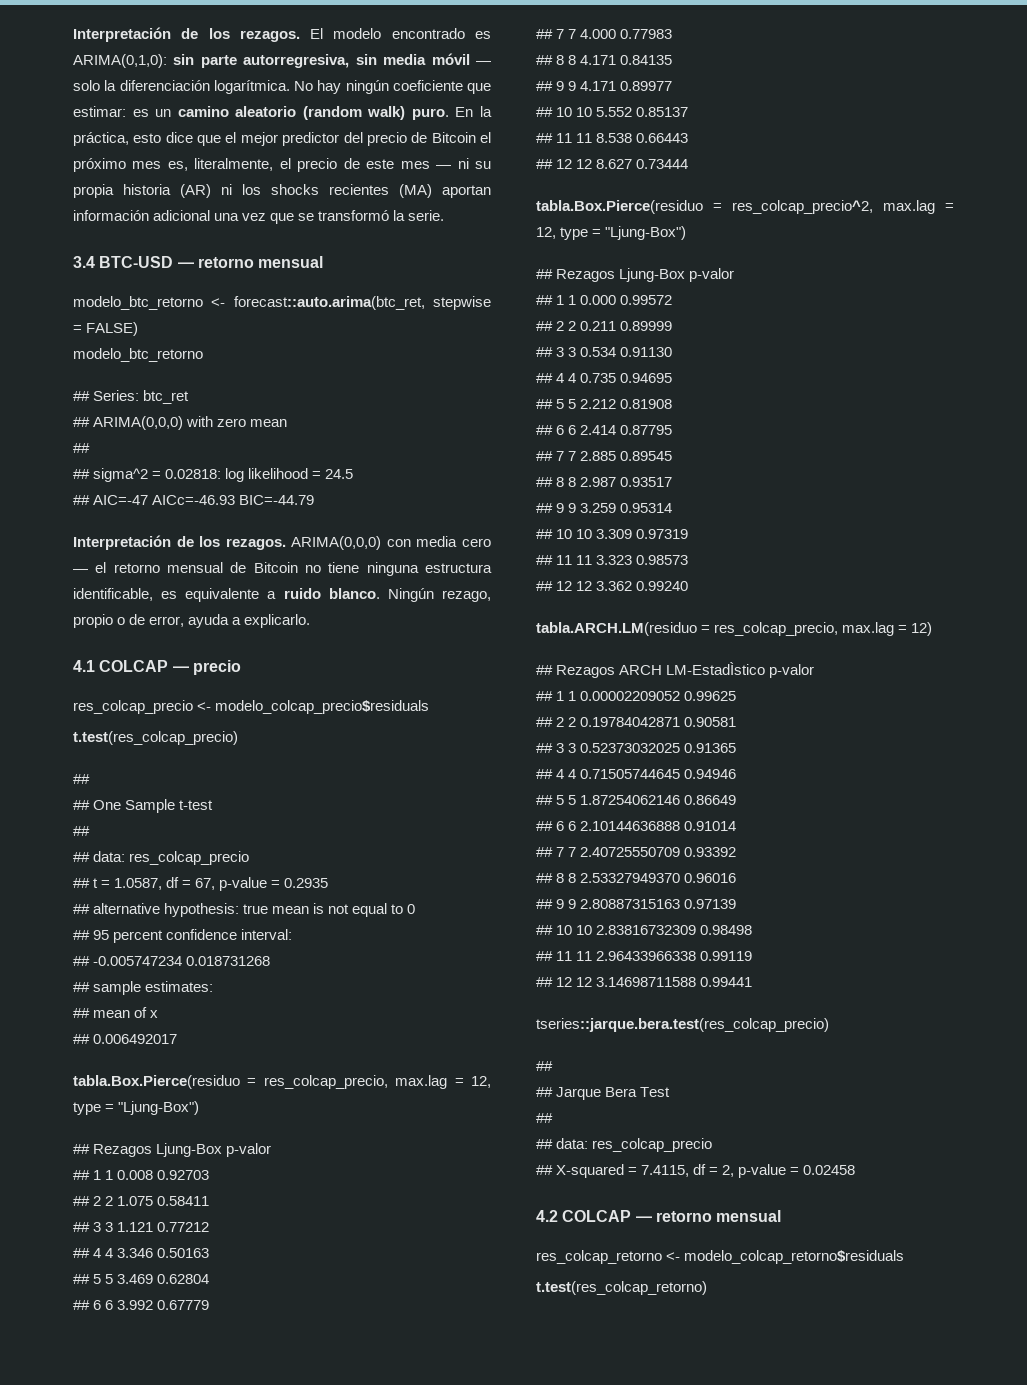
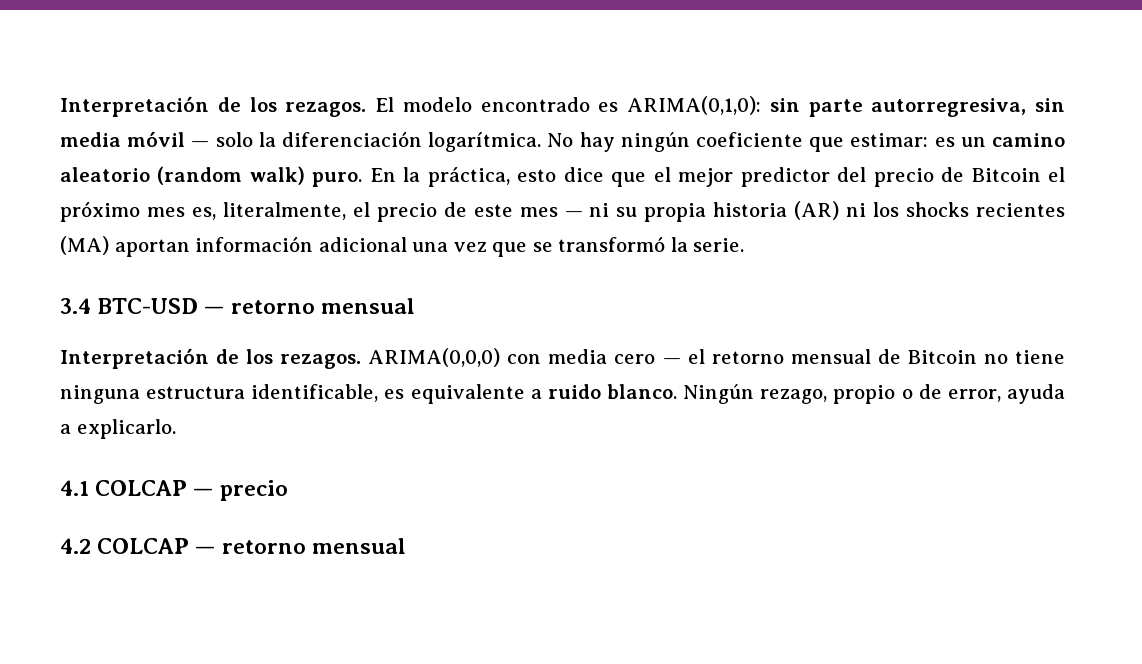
[73,296,491,310] [73,322,139,336] [73,348,203,362] [73,390,190,404] [73,416,288,430] [73,443,90,453] [73,468,354,482] [73,495,315,505] // modelo_btc_retorno <- forecast::auto.arima(btc_ret, stepwise = FALSE) // modelo_btc_retorno // ## Series: btc_ret // ## ARIMA(0,0,0) with zero mean // ## // ## sigma^2 = 0.02818: log likelihood = 24.5 // ## AIC=-47 AICc=-46.93 BIC=-44.79 -> (415, 306) none
[73,700,430,714] [73,731,238,745] [73,774,90,784] [73,799,214,813] [73,826,90,836] [73,851,250,865] [73,877,329,891] [73,903,416,917] [73,929,293,943] [73,956,271,966] [73,981,214,995] [73,1007,159,1018] [73,1034,178,1044] [73,1075,491,1089] [73,1101,200,1115] [73,1143,272,1157] [73,1170,210,1180] [73,1196,210,1206] [73,1222,210,1232] [73,1248,210,1258] [73,1274,210,1284] [73,1300,210,1310] [536,29,673,39] [536,55,673,65] [536,81,673,91] [536,107,689,117] [536,133,689,143] [536,159,689,169] [536,200,954,214] [536,226,687,240] [536,268,735,282] [536,295,673,305] [536,321,673,331] [536,347,673,357] [536,373,673,383] [536,399,673,409] [536,425,673,435] [536,451,673,461] [536,477,673,487] [536,503,673,513] [536,529,689,539] [536,555,689,565] [536,581,689,591] [536,622,933,636] [536,662,815,678] [536,691,737,701] [536,717,737,727] [536,743,737,753] [536,769,737,779] [536,795,737,805] [536,821,737,831] [536,847,737,857] [536,873,737,883] [536,899,737,909] [536,925,753,935] [536,951,753,961] [536,977,753,987] [536,1018,829,1032] [536,1061,553,1071] [536,1087,671,1100] [536,1113,553,1123] [536,1138,713,1152] [536,1164,856,1178] // res_colcap_precio <- modelo_colcap_precio$residuals // t.test(res_colcap_precio) // ## // ## One Sample t-test // ## // ## data: res_colcap_precio // ## t = 1.0587, df = 67, p-value = 0.2935 // ## alternative hypothesis: true mean is not equal to 0 // ## 95 percent confidence interval: // ## -0.005747234 0.018731268 // ## sample estimates: // ## mean of x // ## 0.006492017 // tabla.Box.Pierce(residuo = res_colcap_precio, max.lag = 12, type = "Ljung-Box") // ## Rezagos Ljung-Box p-valor // ## 1 1 0.008 0.92703 // ## 2 2 1.075 0.58411 // ## 3 3 1.121 0.77212 // ## 4 4 3.346 0.50163 // ## 5 5 3.469 0.62804 // ## 6 6 3.992 0.67779 // ## 7 7 4.000 0.77983 // ## 8 8 4.171 0.84135 // ## 9 9 4.171 0.89977 // ## 10 10 5.552 0.85137 // ## 11 11 8.538 0.66443 // ## 12 12 8.627 0.73444 // tabla.Box.Pierce(residuo = res_colcap_precio^2, max.lag = 12, type = "Ljung-Box") // ## Rezagos Ljung-Box p-valor // ## 1 1 0.000 0.99572 // ## 2 2 0.211 0.89999 // ## 3 3 0.534 0.91130 // ## 4 4 0.735 0.94695 // ## 5 5 2.212 0.81908 // ## 6 6 2.414 0.87795 // ## 7 7 2.885 0.89545 // ## 8 8 2.987 0.93517 // ## 9 9 3.259 0.95314 // ## 10 10 3.309 0.97319 // ## 11 11 3.323 0.98573 // ## 12 12 3.362 0.99240 // tabla.ARCH.LM(residuo = res_colcap_precio, max.lag = 12) // ## Rezagos ARCH LM-EstadÌstico p-valor // ## 1 1 0.00002209052 0.99625 // ## 2 2 0.19784042871 0.90581 // ## 3 3 0.52373032025 0.91365 // ## 4 4 0.71505744645 0.94946 // ## 5 5 1.87254062146 0.86649 // ## 6 6 2.10144636888 0.91014 // ## 7 7 2.40725550709 0.93392 // ## 8 8 2.53327949370 0.96016 // ## 9 9 2.80887315163 0.97139 // ## 10 10 2.83816732309 0.98498 // ## 11 11 2.96433966338 0.99119 // ## 12 12 3.14698711588 0.99441 // tseries::jarque.bera.test(res_colcap_precio) // ## // ## Jarque Bera Test // ## // ## data: res_colcap_precio // ## X-squared = 7.4115, df = 2, p-value = 0.02458 -> (288, 490) none
[536,1250,905,1264] [536,1281,707,1295] // res_colcap_retorno <- modelo_colcap_retorno$residuals // t.test(res_colcap_retorno) -> (406, 546) none

